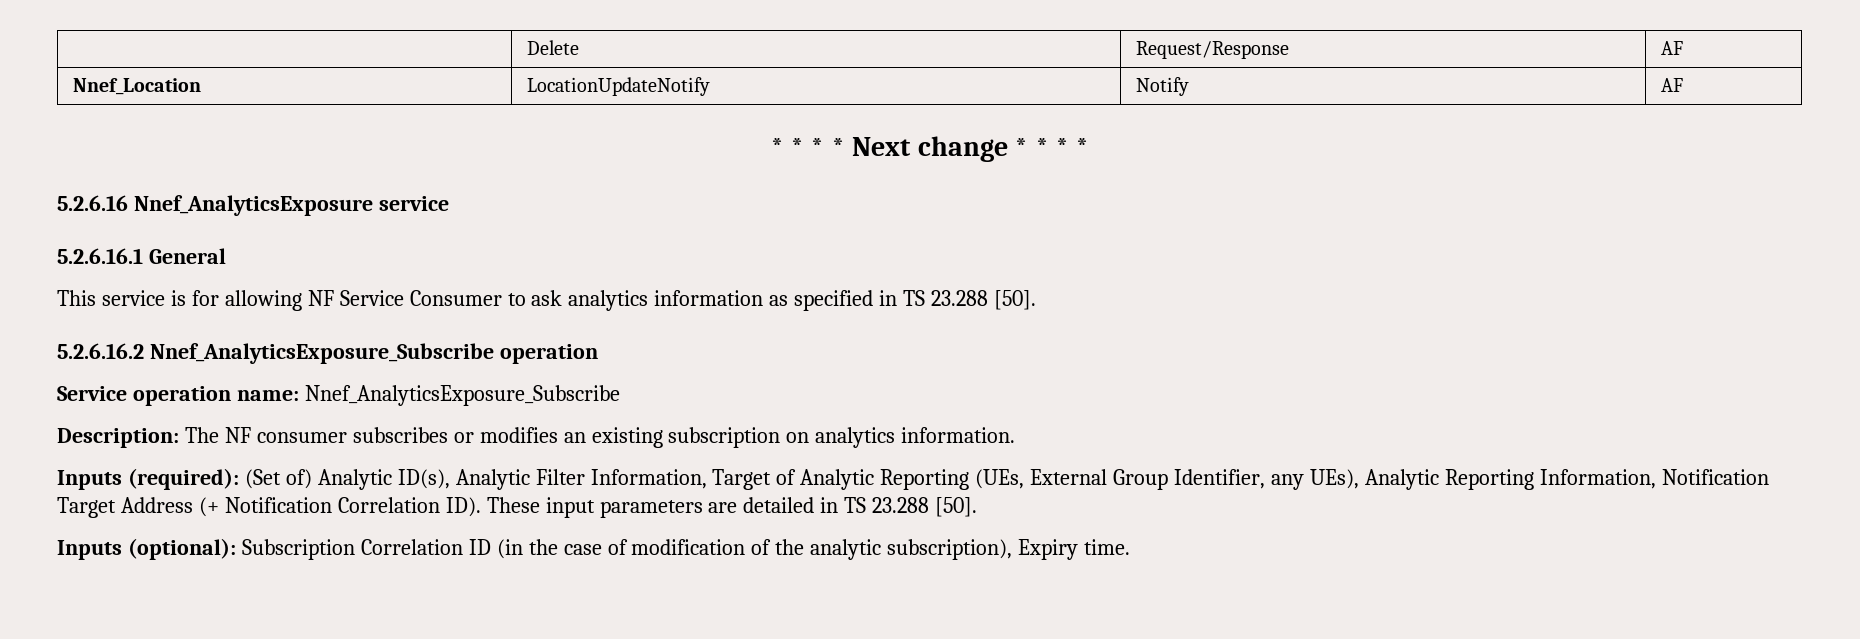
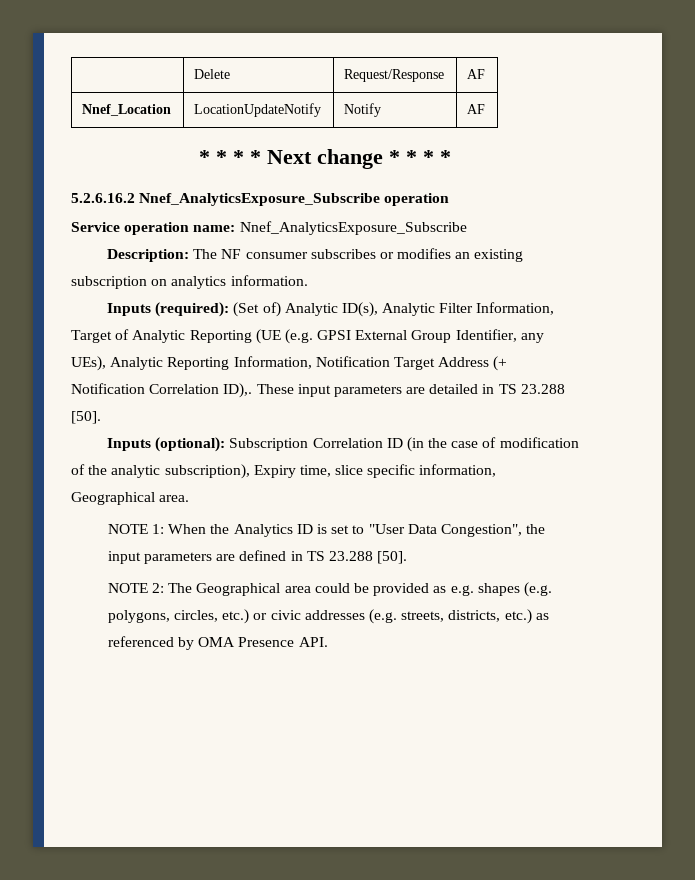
[57,195,449,216] [57,248,226,264] [57,290,1036,311] // 5.2.6.16 Nnef_AnalyticsExposure service // 5.2.6.16.1 General // This service is for allowing NF Service Consumer to ask analytics information as specified in TS 23.288 [50]. -> (451, 157) none
[975,469,1025,489] (UEs, -> [255,329,352,344] (UE (e.g. GPSI
[445,497,481,517] ID). -> [223,383,253,398] ID),.
[1084,539,1131,555] time. -> [299,464,497,478] [71,492,190,505] [107,524,546,537] [107,550,408,564] [107,582,552,597] [107,609,549,624] [107,636,328,650] time, slice specific information, Geographical area. // NOTE 1: When the Analytics ID is set to "User Data Congestion", the input parameters are defined in TS 23.288 [50]. // NOTE 2: The Geographical area could be provided as e.g. shapes (e.g. polygons, circles, etc.) or civic addresses (e.g. streets, districts, etc.) as referenced by OMA Presence API.

